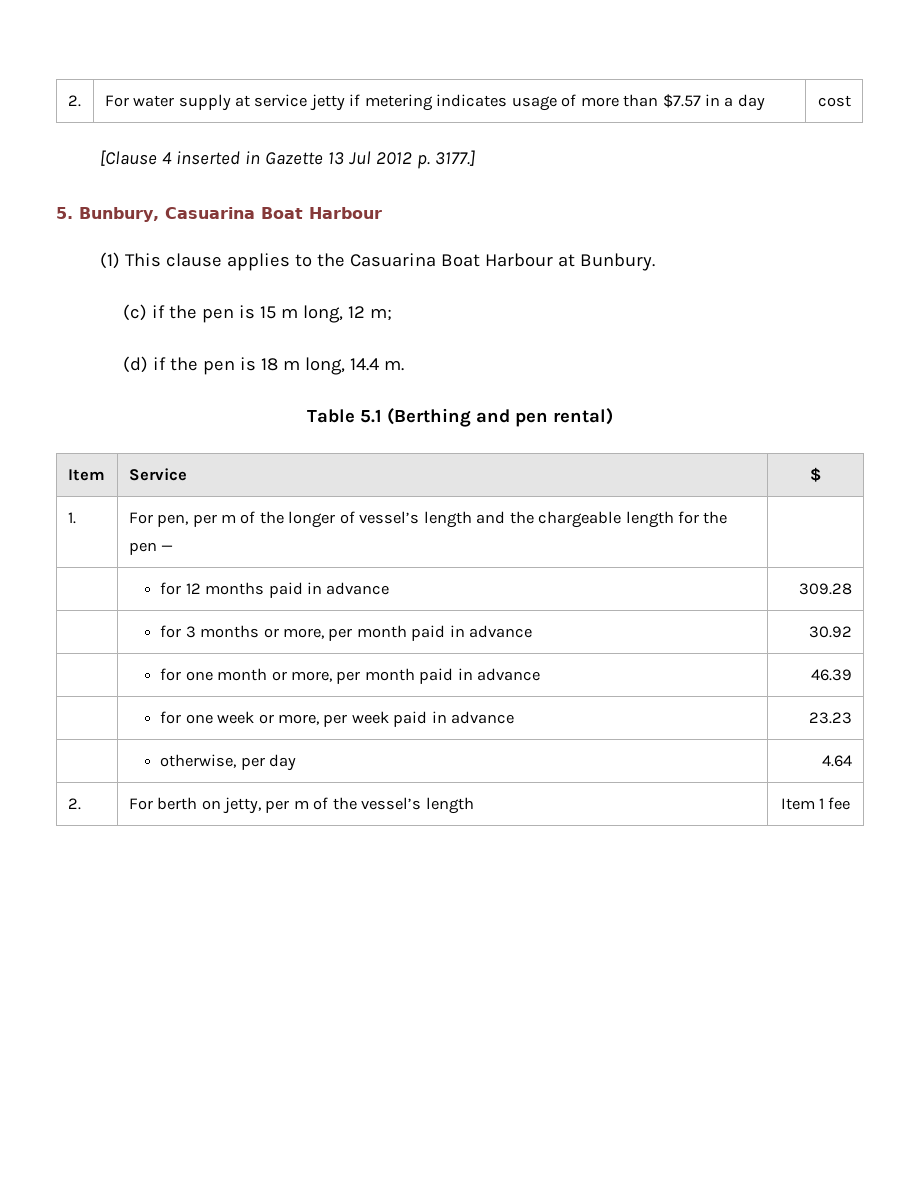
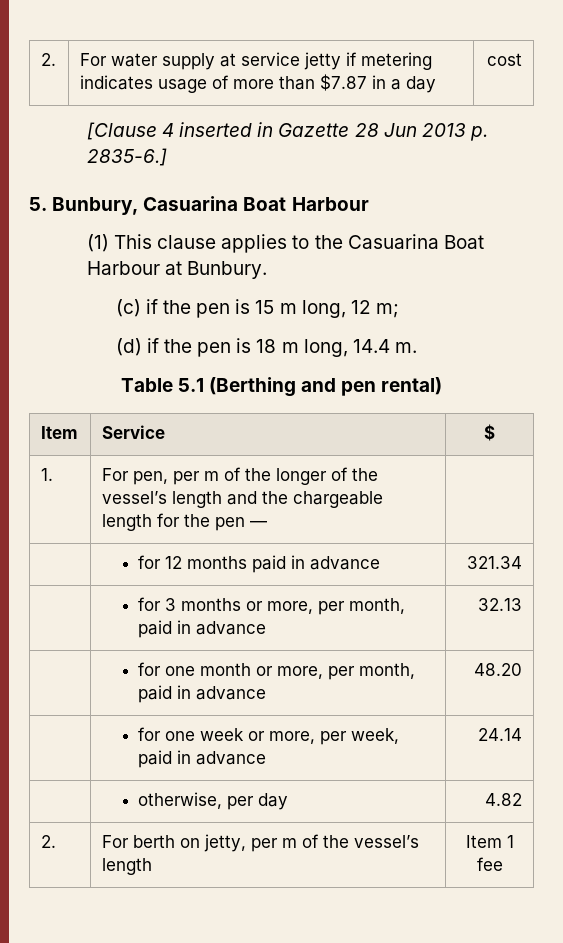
[662,94,701,108] $7.57 -> [319,74,367,91] $7.87
[328,150,476,169] 13 Jul 2012 p. 3177.] -> [354,123,488,141] [86,148,167,166] 28 Jun 2013 p. 2835-6.]
(355, 517) none -> [351,468,378,481] the
[799,583,853,595] 309.28 -> [467,556,523,569] 321.34
[356,625,533,641] [809,626,853,638] month paid in advance | 30.92 -> [348,598,405,614] [137,620,266,638] [478,598,523,611] month, paid in advance | 32.13
[364,668,541,684] [811,669,853,681] month paid in advance | 46.39 -> [358,663,415,679] [137,685,266,703] [474,663,523,676] month, paid in advance | 48.20
[351,711,515,727] [809,712,853,724] week paid in advance | 23.23 -> [350,728,399,744] [137,750,266,768] [478,728,523,741] week, paid in advance | 24.14
[822,755,853,767] 4.64 -> [485,793,523,806] 4.82

